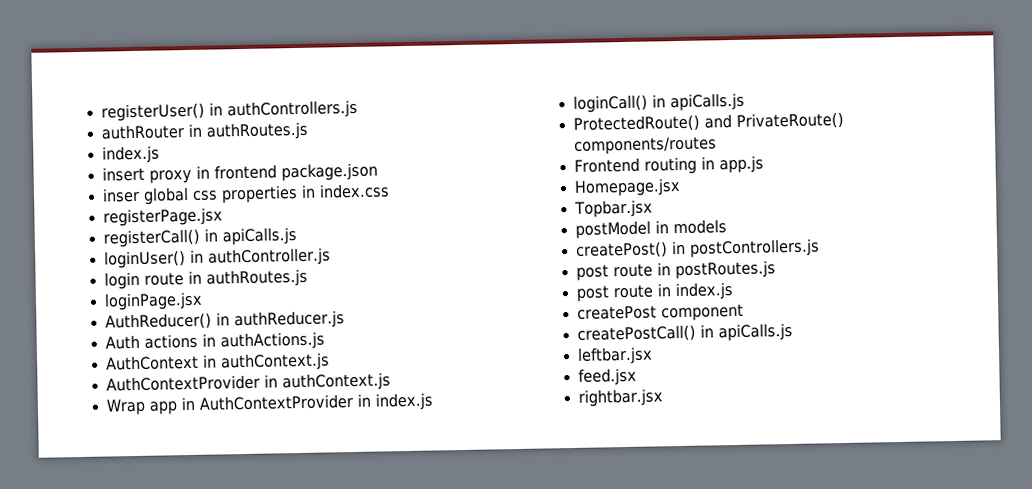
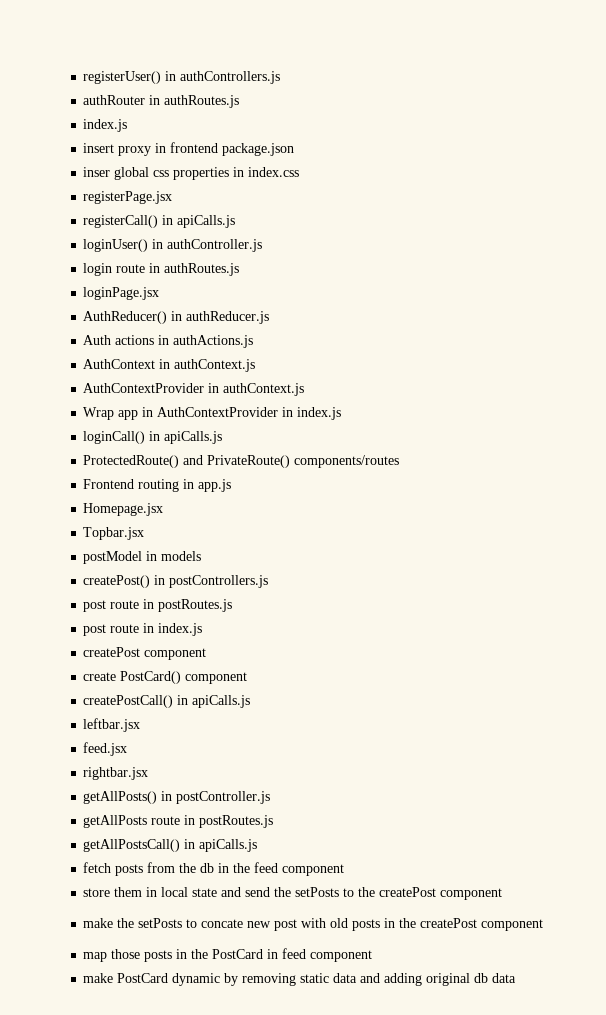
(745, 312) none -> [83,671,248,684] // create PostCard() component
(664, 397) none -> [83,791,271,804] [83,815,274,828] [83,839,258,852] [83,862,345,876] [83,887,503,900] [83,918,544,931] [83,948,373,962] [83,973,517,986] // getAllPosts() in postController.js // getAllPosts route in postRoutes.js // getAllPostsCall() in apiCalls.js // fetch posts from the db in the feed component // store them in local state and send the setPosts to the createPost component // make the setPosts to concate new post with old posts in the createPost component // map those posts in the PostCard in feed component // make PostCard dynamic by removing static data and adding original db data

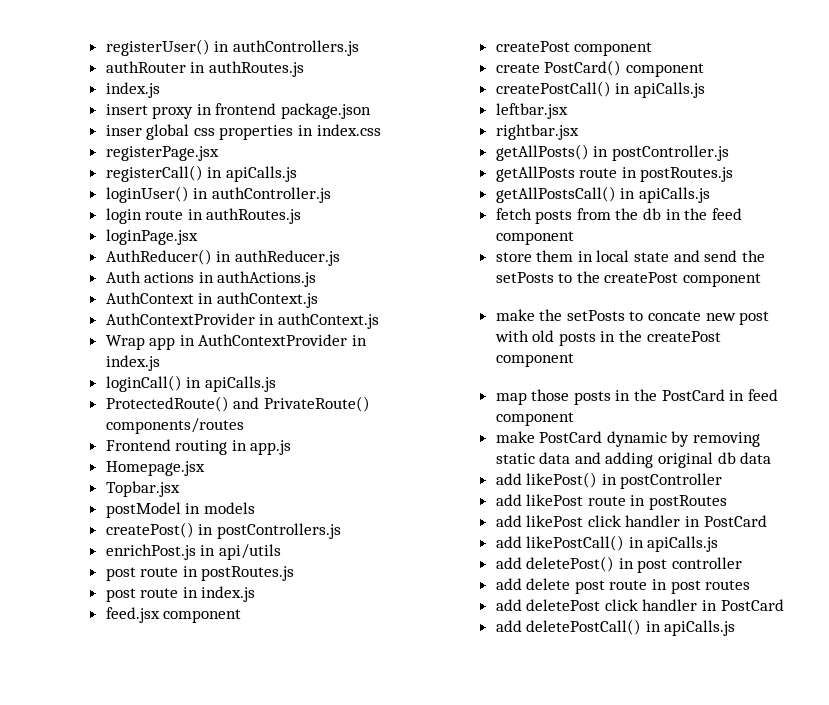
(269, 581) none -> [105,544,281,560] // enrichPost.js in api/utils
(203, 629) none -> [105,607,242,623] // feed.jsx component
[83,742,128,756] // feed.jsx -> (568, 111) none
(517, 978) none -> [495,472,723,489] [495,494,728,510] [495,515,767,527] [495,535,719,552] [495,556,743,573] [495,578,751,594] [495,599,784,611] [495,619,736,636] // add likePost() in postController // add likePost route in postRoutes // add likePost click handler in PostCard // add likePostCall() in apiCalls.js // add deletePost() in post controller // add delete post route in post routes // add deletePost click handler in PostCard // add deletePostCall() in apiCalls.js

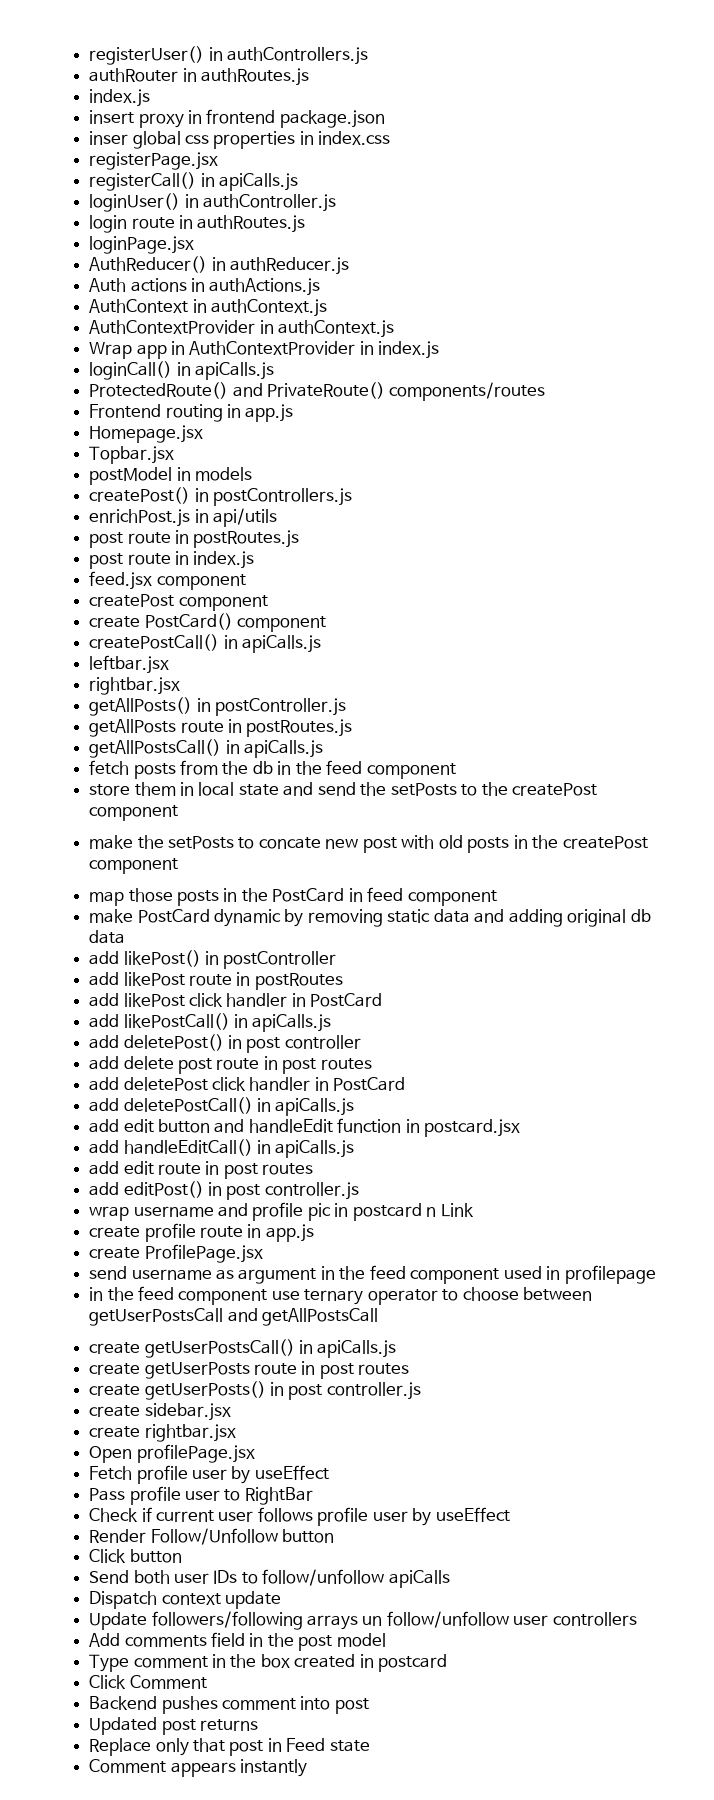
(736, 628) none -> [89,1118,521,1137] [89,1139,355,1158] [89,1161,314,1179] [89,1181,359,1200] [89,1202,474,1221] [89,1223,314,1242] [89,1244,263,1263] [89,1265,656,1284] [89,1286,593,1305] [89,1308,378,1326] [89,1339,397,1358] [89,1361,410,1379] [89,1381,421,1400] [89,1403,231,1421] [89,1424,236,1442] [89,1444,255,1463] [89,1465,329,1484] [89,1486,313,1505] [89,1507,510,1526] [89,1528,334,1545] [89,1549,182,1563] [89,1569,450,1588] [89,1591,281,1609] [89,1611,637,1630] [89,1632,386,1651] [89,1654,448,1672] [89,1675,207,1689] [89,1696,369,1714] [89,1717,258,1735] [89,1738,370,1756] [89,1759,307,1777] // add edit button and handleEdit function in postcard.jsx // add handleEditCall() in apiCalls.js // add edit route in post routes // add editPost() in post controller.js // wrap username and profile pic in postcard n Link // create profile route in app.js // create ProfilePage.jsx // send username as argument in the feed component used in profilepage // in the feed component use ternary operator to choose between getUserPostsCall and getAllPostsCall // create getUserPostsCall() in apiCalls.js // create getUserPosts route in post routes // create getUserPosts() in post controller.js // create sidebar.jsx // create rightbar.jsx // Open profilePage.jsx // Fetch profile user by useEffect // Pass profile user to RightBar // Check if current user follows profile user by useEffect // Render Follow/Unfollow button // Click button // Send both user IDs to follow/unfollow apiCalls // Dispatch context update // Update followers/following arrays un follow/unfollow user controllers // Add comments field in the post model // Type comment in the box created in postcard // Click Comment // Backend pushes comment into post // Updated post returns // Replace only that post in Feed state // Comment appears instantly

